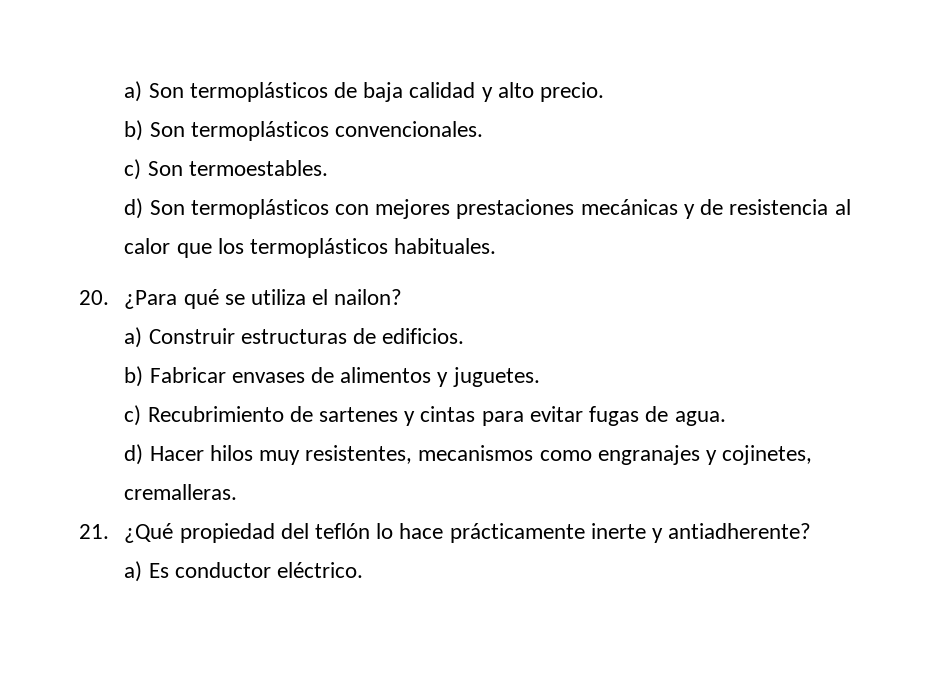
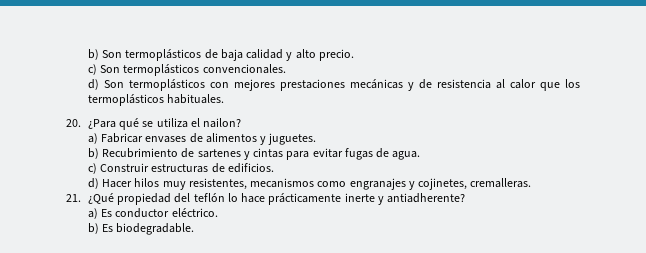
[124,81,143,102] a) -> [87,49,99,60] b)
[124,120,144,141] b) -> [87,64,97,75] c)
[124,159,328,180] // c) Son termoestables. -> (286, 69) none
[148,328,465,344] [124,366,144,387] Construir estructuras de edificios. // b) -> (98, 138) none
[124,405,142,426] c) -> [87,148,99,159] b)
(726, 418) none -> [87,163,274,174] // c) Construir estructuras de edificios.
(364, 570) none -> [87,223,195,235] // b) Es biodegradable.

